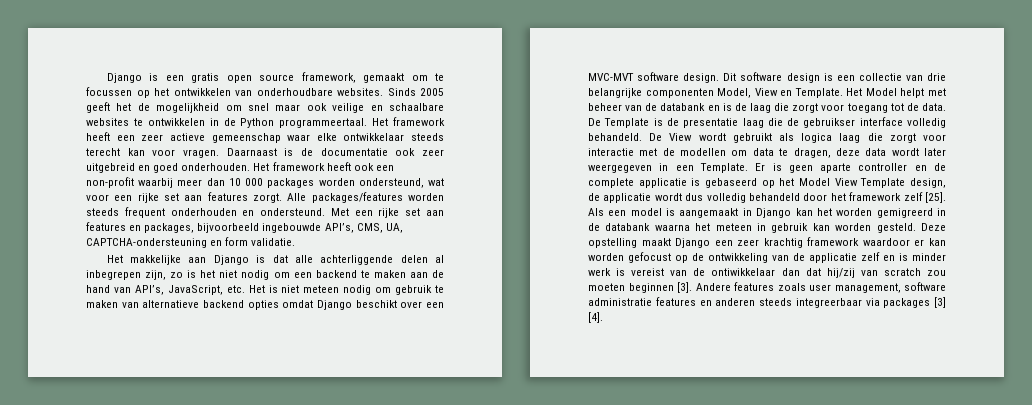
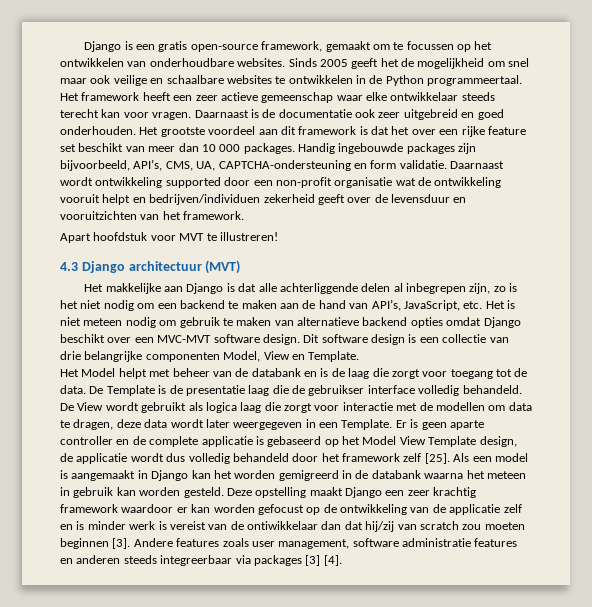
[226,74,295,83] open source -> [190,44,258,52] open-source
[272,162,394,171] [86,177,445,188] [86,192,444,203] [86,207,444,218] [86,222,322,233] framework heeft ook een non-profit waarbij meer dan 10 000 packages worden ondersteund, wat voor een rijke set aan features zorgt. Alle packages/features worden steeds frequent onderhouden en ondersteund. Met een rijke set aan features en packages, bijvoorbeeld ingebouwde -> [160,126,526,137] [60,143,477,154] [60,160,130,171] grootste voordeel aan dit framework is dat het over een rijke feature set beschikt van meer dan 10 000 packages. Handig ingebouwde packages zijn bijvoorbeeld,
(296, 242) none -> [450,161,504,169] [60,177,502,188] [60,194,467,205] [60,211,245,220] [60,232,278,243] [60,260,241,274] Daarnaast wordt ontwikkeling supported door een non-profit organisatie wat de ontwikkeling vooruit helpt en bedrijven/individuen zekerheid geeft over de levensduur en vooruitzichten van het framework. // Apart hoofdstuk voor MVT te illustreren! // 4.3 Django architectuur (MVT)
(843, 93) none -> (360, 356) //

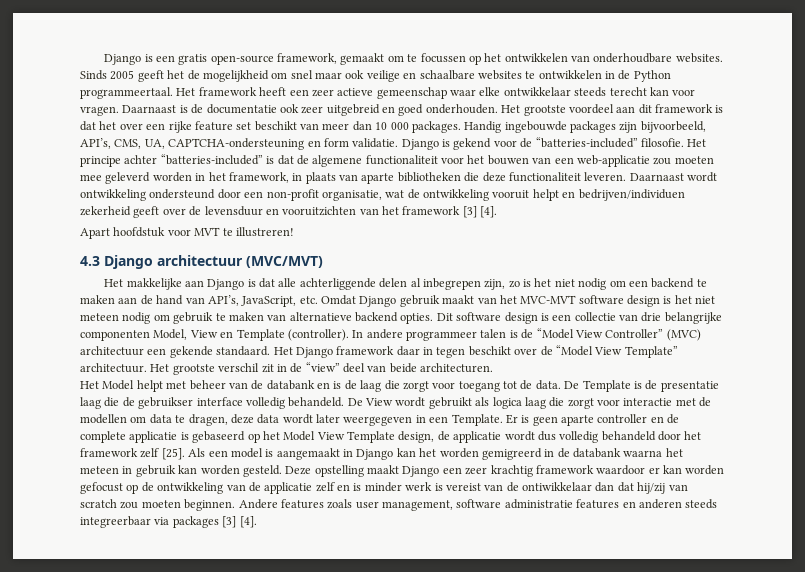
(447, 164) none -> [401,137,707,150] [80,154,714,167] [80,172,627,184] Django is gekend voor de “batteries-included” filosofie. Het principe achter “batteries-included” is dat de algemene functionaliteit voor het bouwen van een web-applicatie zou moeten mee geleverd worden in het framework, in plaats van aparte bibliotheken die deze functionaliteit leveren.
[165,177,221,188] supported -> [149,189,216,199] ondersteund
[334,177,393,188] organisatie -> [321,190,382,201] organisatie,
[183,211,245,220] framework. -> [402,206,498,218] framework [3] [4].
[205,260,241,274] (MVT) -> [246,256,323,268] (MVC/MVT)
[485,300,515,309] Het is -> [321,295,692,307] Omdat Django gebruik maakt van het MVC-MVT software design is het
[410,317,521,328] [60,334,300,345] opties omdat Django beschikt over een MVC-MVT software design. -> [400,313,434,324] opties.
[308,351,360,362] Template. -> [236,328,701,341] [80,345,678,358] [80,362,494,375] Template (controller). In andere programmeer talen is de “Model View Controller” (MVC) architectuur een gekende standaard. Het Django framework daar in tegen beschikt over de “Model View Template” architectuur. Het grootste verschil zit in de “view” deel van beide architecturen.
[60,538,131,549] beginnen [3]. -> [184,499,236,511] beginnen.

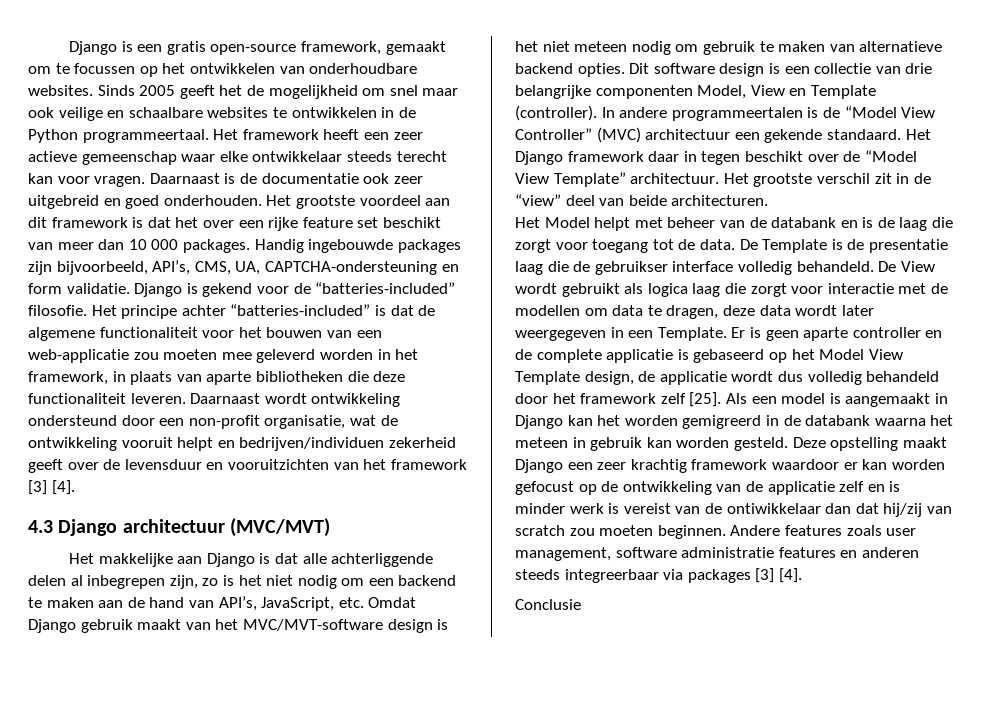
[80,227,294,239] // Apart hoofdstuk voor MVT te illustreren! -> (75, 487) none
[520,295,624,304] MVC-MVT software -> [242,619,383,631] MVC/MVT-software
[406,329,507,341] programmeer talen -> [671,107,803,121] programmeertalen
(257, 522) none -> [515,599,581,610] // Conclusie

